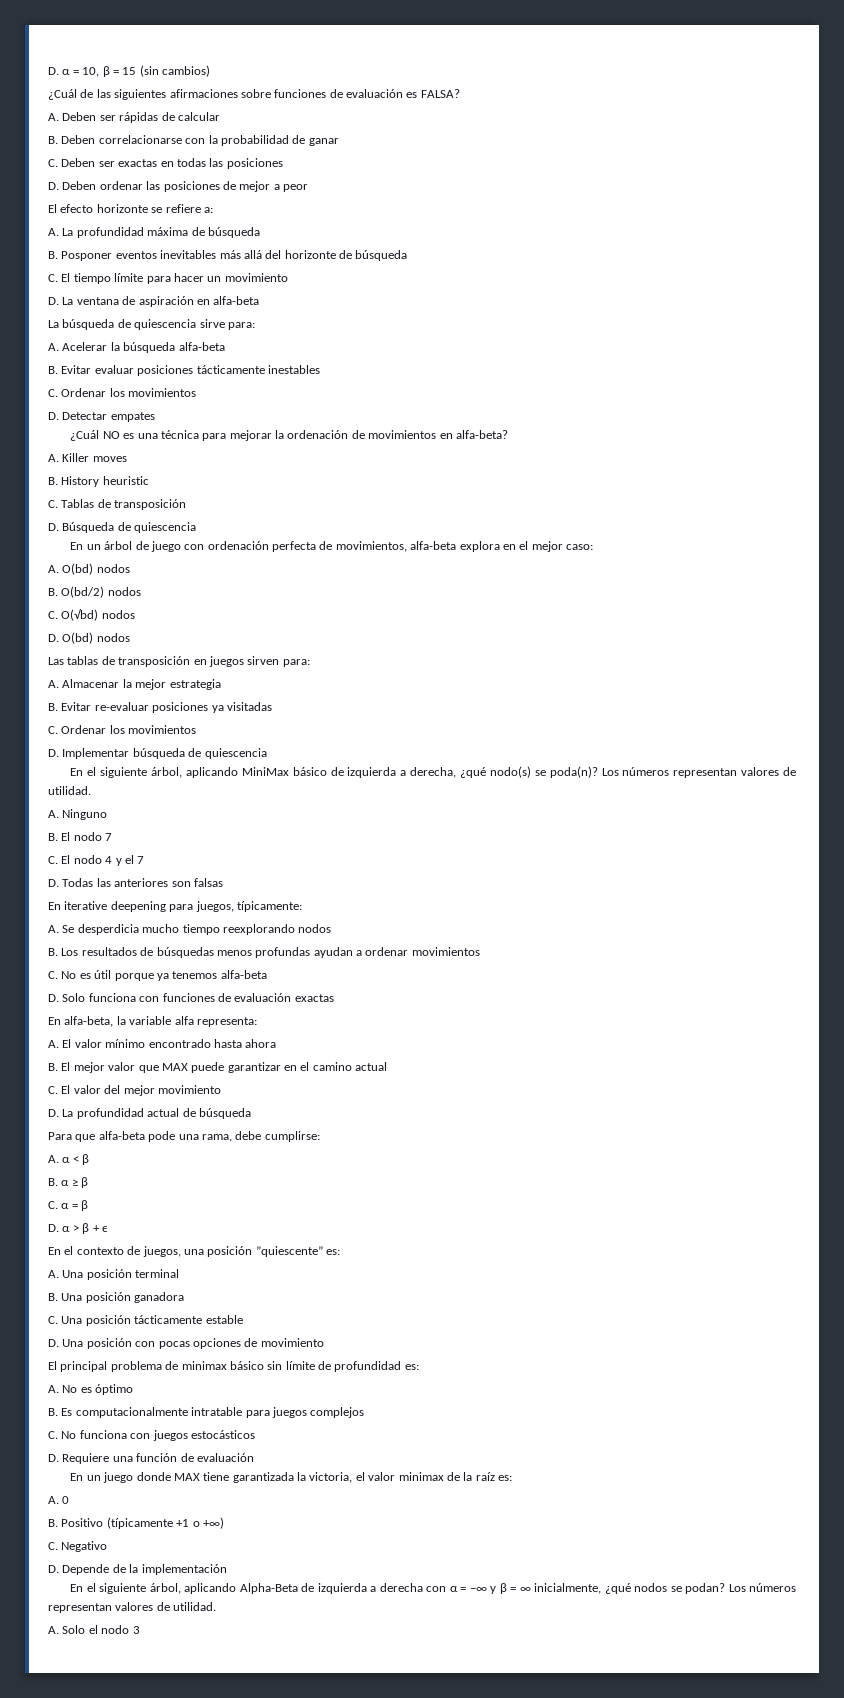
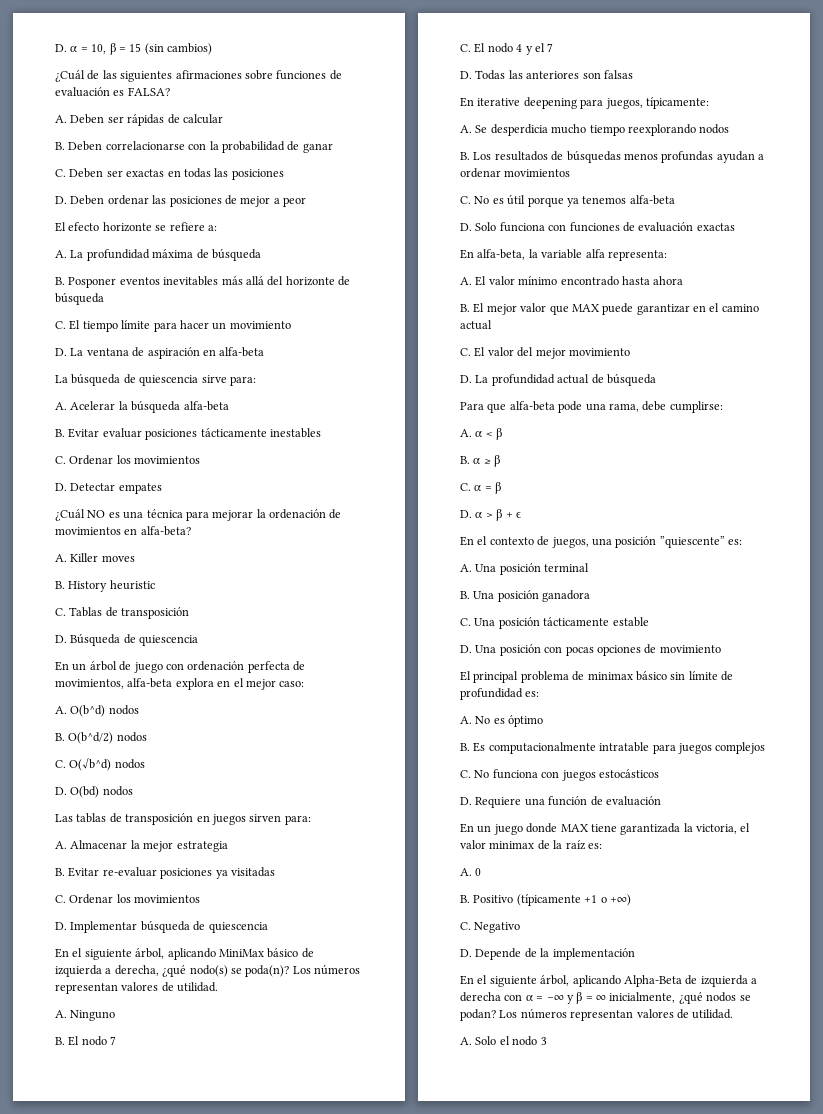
[62,563,130,575] [48,586,105,598] O(bd) nodos // B. O(bd/2) -> [70,705,139,717] [55,732,114,744] O(b^d) nodos // B. O(b^d/2)
[61,609,99,621] O(√bd) -> [69,758,112,771] O(√b^d)

